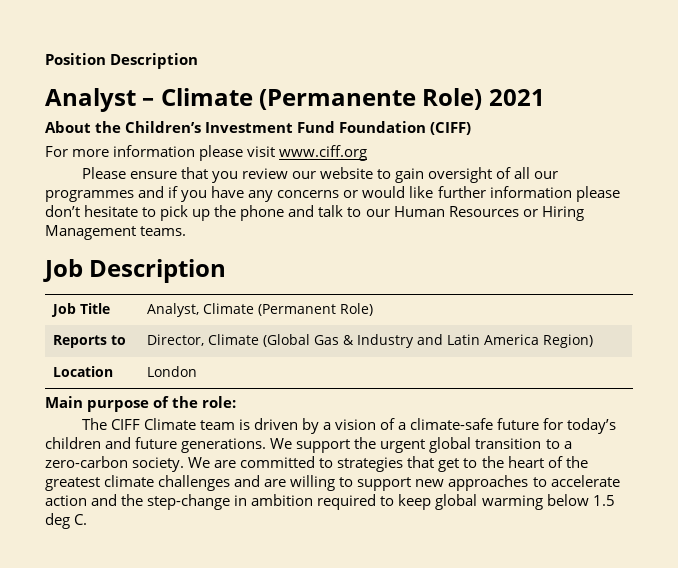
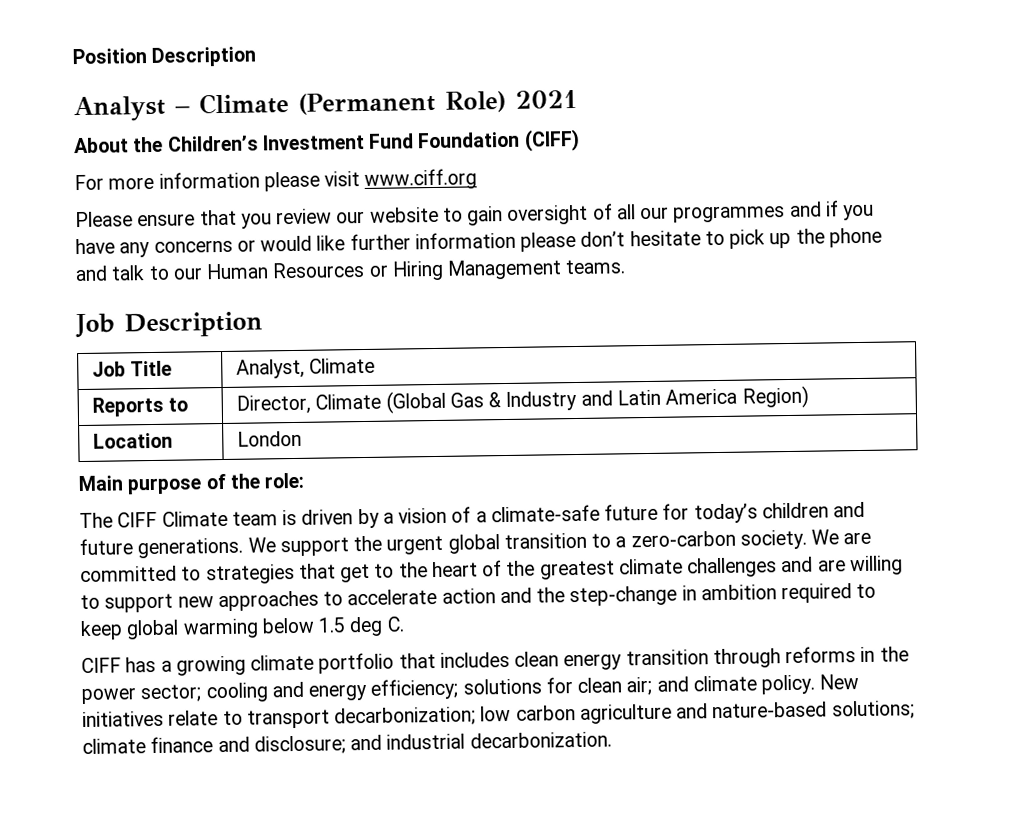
[259,89,417,110] (Permanente -> [298,91,436,115] (Permanent
[257,303,373,316] (Permanent Role) -> (376, 365) none
(88, 519) none -> [81,646,909,676] [81,674,860,705] [82,700,915,729] [82,731,612,755] // CIFF has a growing climate portfolio that includes clean energy transition through reforms in the power sector; cooling and energy efficiency; solutions for clean air; and climate policy. New initiatives relate to transport decarbonization; low carbon agriculture and nature-based solutions; climate finance and disclosure; and industrial decarbonization.

